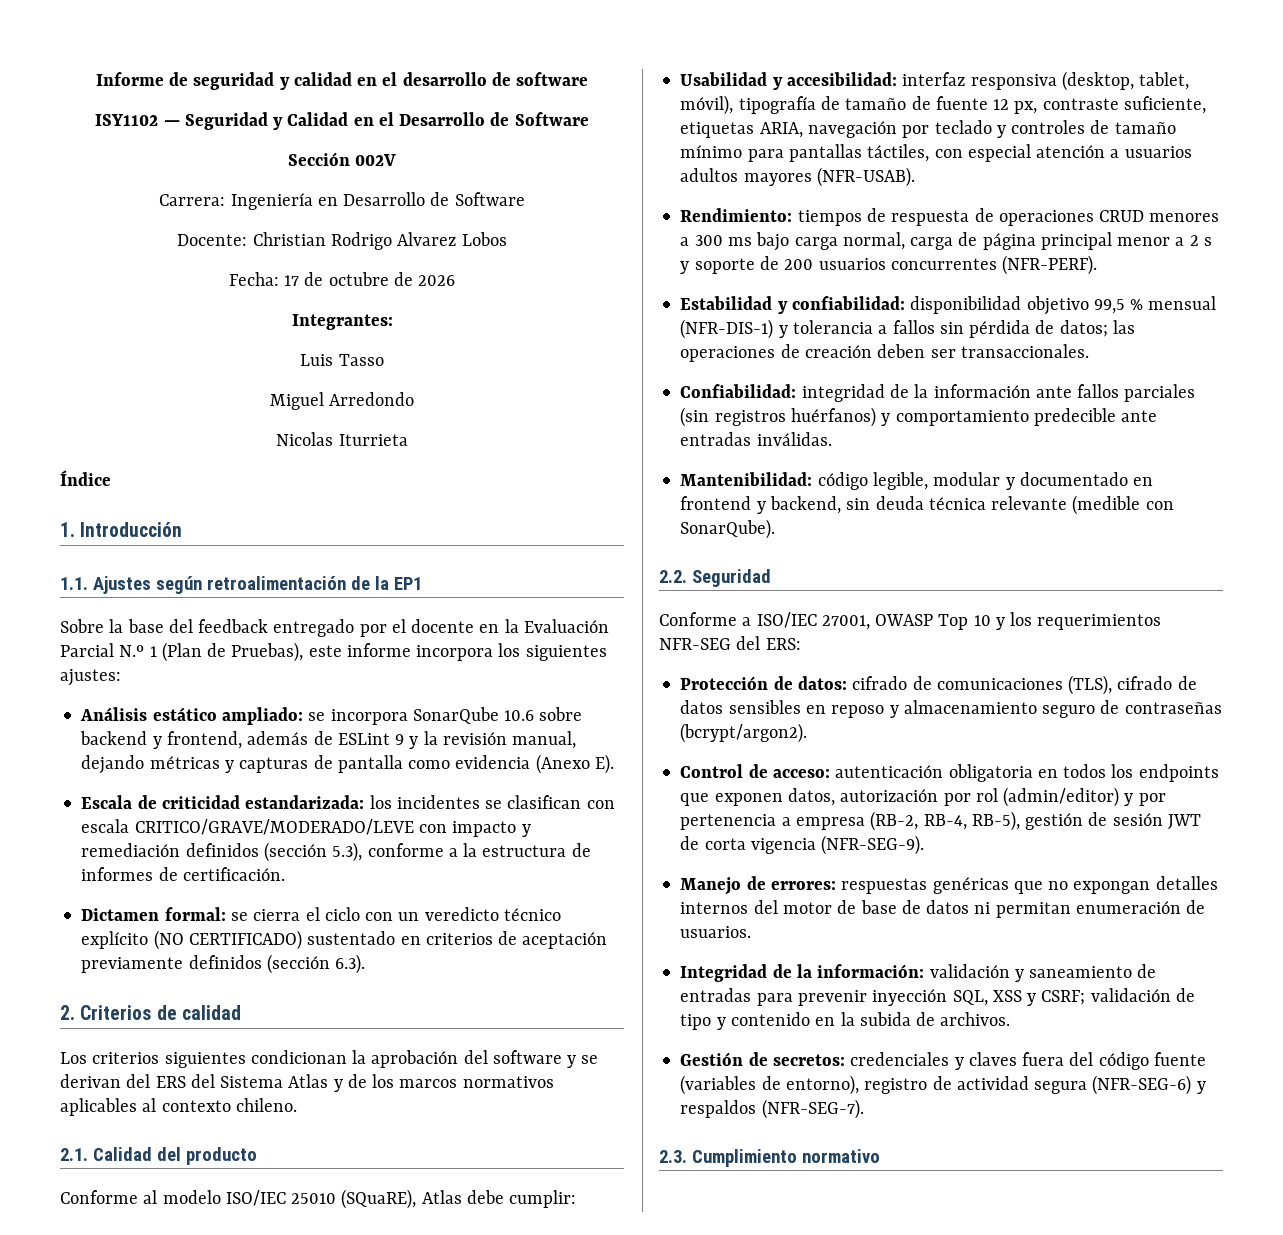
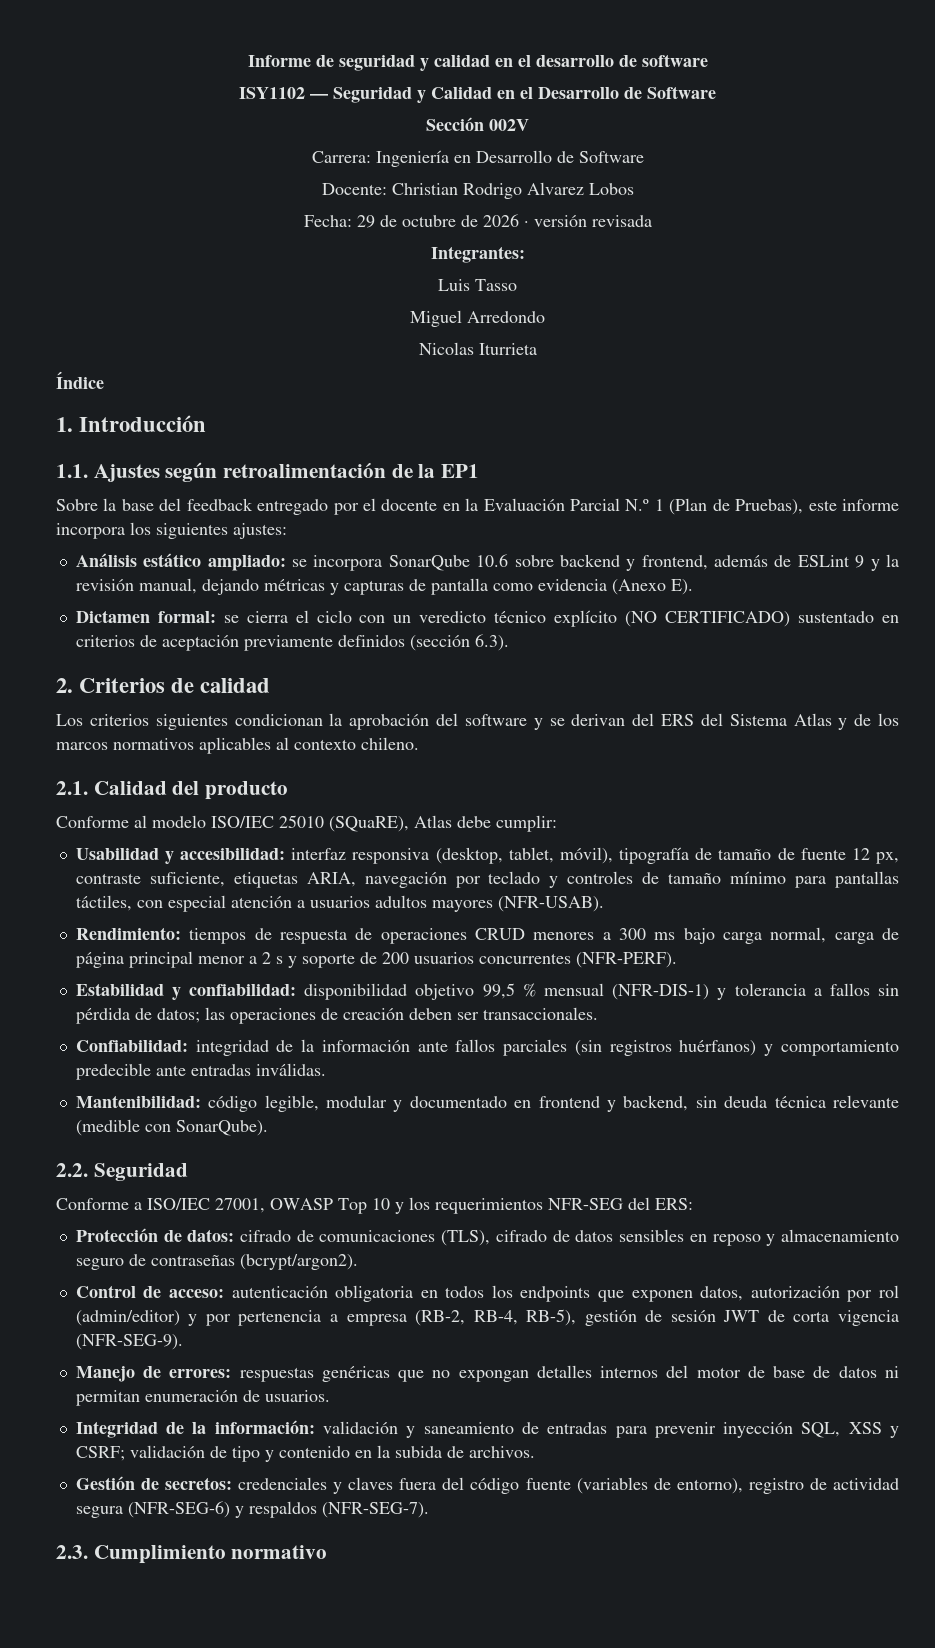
[284,275,300,286] 17 -> [356,215,375,228] 29
(456, 280) none -> [523,215,652,227] · versión revisada
[81,795,615,809] [81,819,531,837] [81,842,591,862] [81,867,285,881] // Escala de criticidad estandarizada: los incidentes se clasifican con escala CRITICO/GRAVE/MODERADO/LEVE con impacto y remediación definidos (sección 5.3), conforme a la estructura de informes de certificación. -> (693, 587) none

